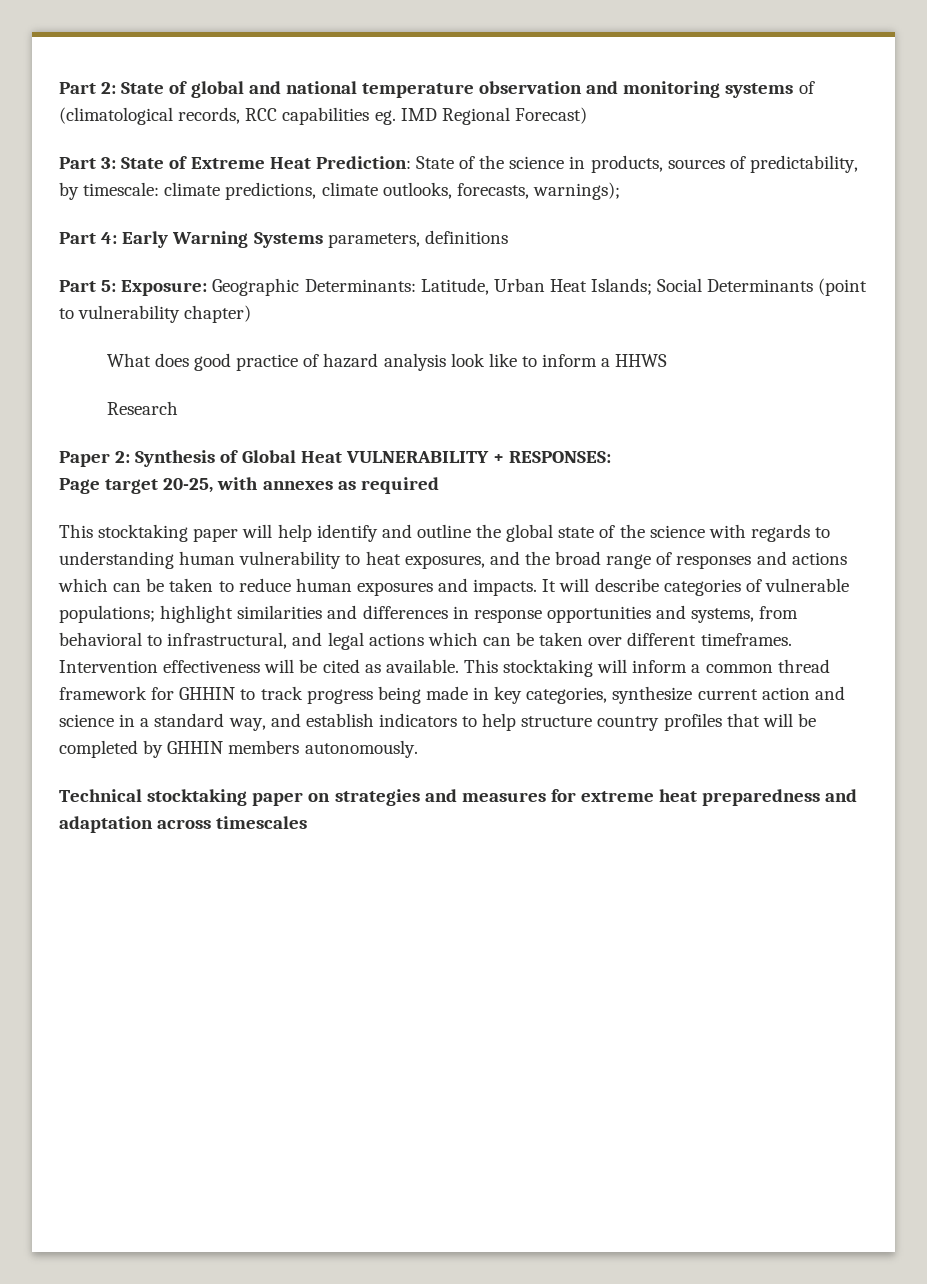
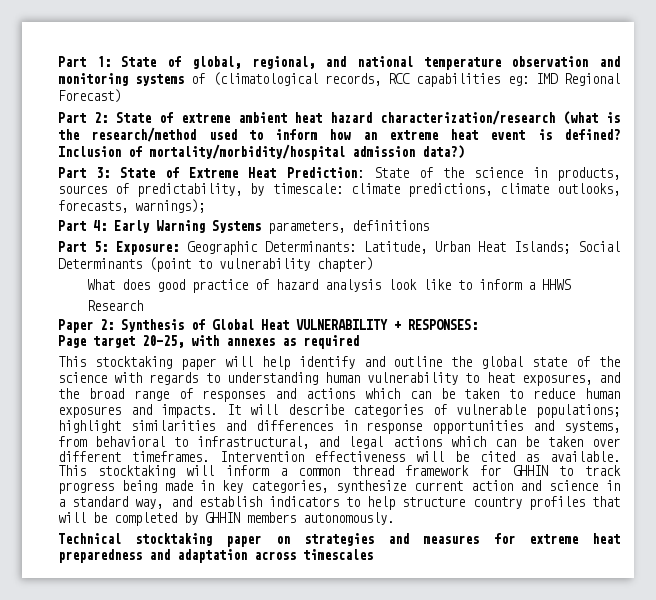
[59,81,244,98] Part 2: State of global -> [58,56,315,69] Part 1: State of global, regional,
[374,110,396,125] eg. -> [507,76,529,86] eg:
(587, 115) none -> [58,110,620,125] [58,127,620,142] [58,144,464,160] // Part 2: State of extreme ambient heat hazard characterization/research (what is the research/method used to inform how an extreme heat event is defined? Inclusion of mortality/morbidity/hospital admission data?)

